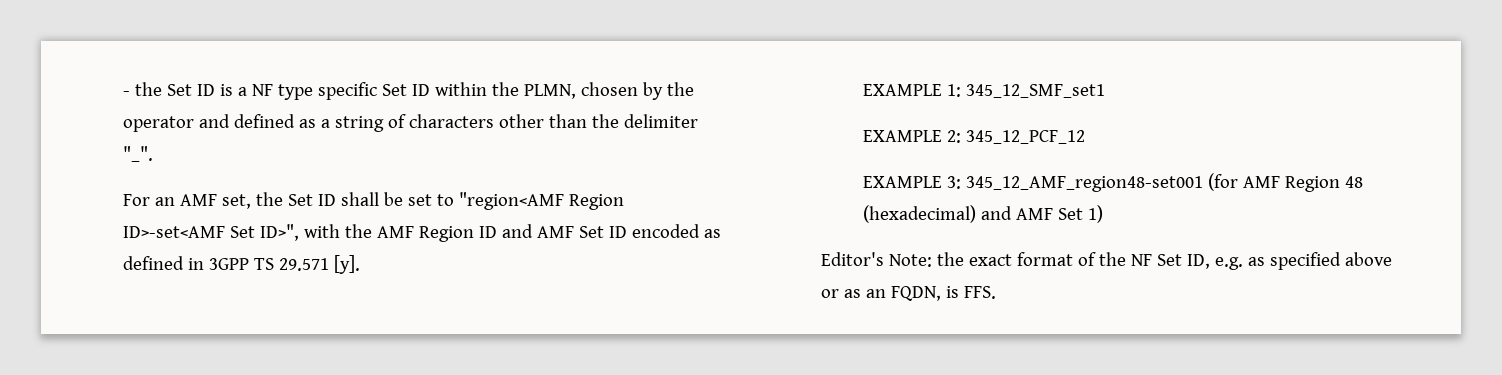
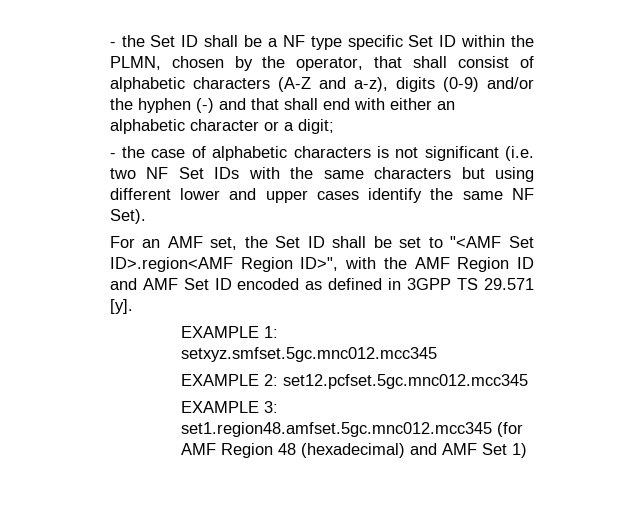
[220,84,234,96] is -> [204,35,263,47] shall be
[123,114,699,132] [123,146,154,162] operator and defined as a string of characters other than the delimiter "_". -> [296,56,534,71] [109,77,534,92] [109,98,455,113] [109,119,334,134] [109,146,535,161] [109,167,534,182] [109,188,534,203] [109,209,146,224] operator, that shall consist of alphabetic characters (A-Z and a-z), digits (0-9) and/or the hyphen (-) and that shall end with either an alphabetic character or a digit; // - the case of alphabetic characters is not significant (i.e. two NF Set IDs with the same characters but using different lower and upper cases identify the same NF Set).
[459,192,625,210] [123,226,256,238] "region<AMF Region ID>-set<AMF Set -> [450,236,534,248] [109,257,293,272] "<AMF Set ID>.region<AMF Region
[966,84,1106,98] 345_12_SMF_set1 -> [181,347,438,362] setxyz.smfset.5gc.mnc012.mcc345
[966,130,1086,144] 345_12_PCF_12 -> [283,374,529,389] set12.pcfset.5gc.mnc012.mcc345
[966,176,1204,192] 345_12_AMF_region48-set001 -> [181,422,493,437] set1.region48.amfset.5gc.mnc012.mcc345
[820,252,1392,270] [820,286,996,301] // Editor's Note: the exact format of the NF Set ID, e.g. as specified above or as an FQDN, is FFS. -> (528, 450) none

